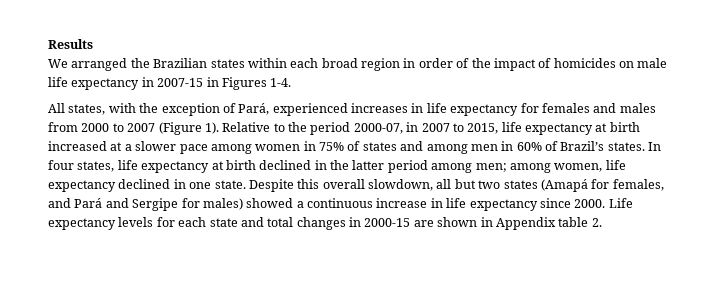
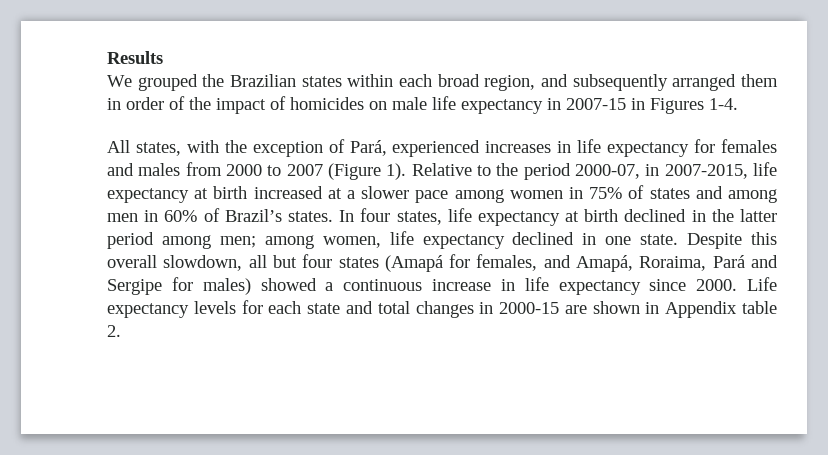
[71,58,128,71] arranged -> [137,74,198,91] grouped
[361,58,400,71] region -> [484,74,778,91] region, and subsequently arranged them
[421,123,499,134] 2007 to 2015, -> [664,164,748,179] 2007-2015,
[478,180,501,189] two -> [302,254,333,268] four
(71, 203) none -> [576,255,707,272] Amapá, Roraima,

